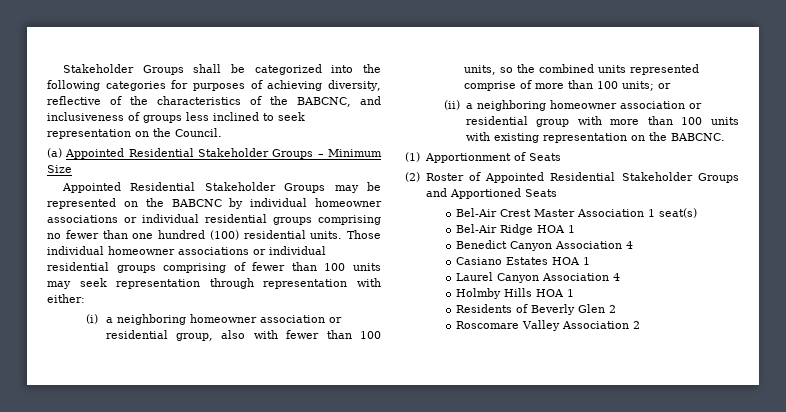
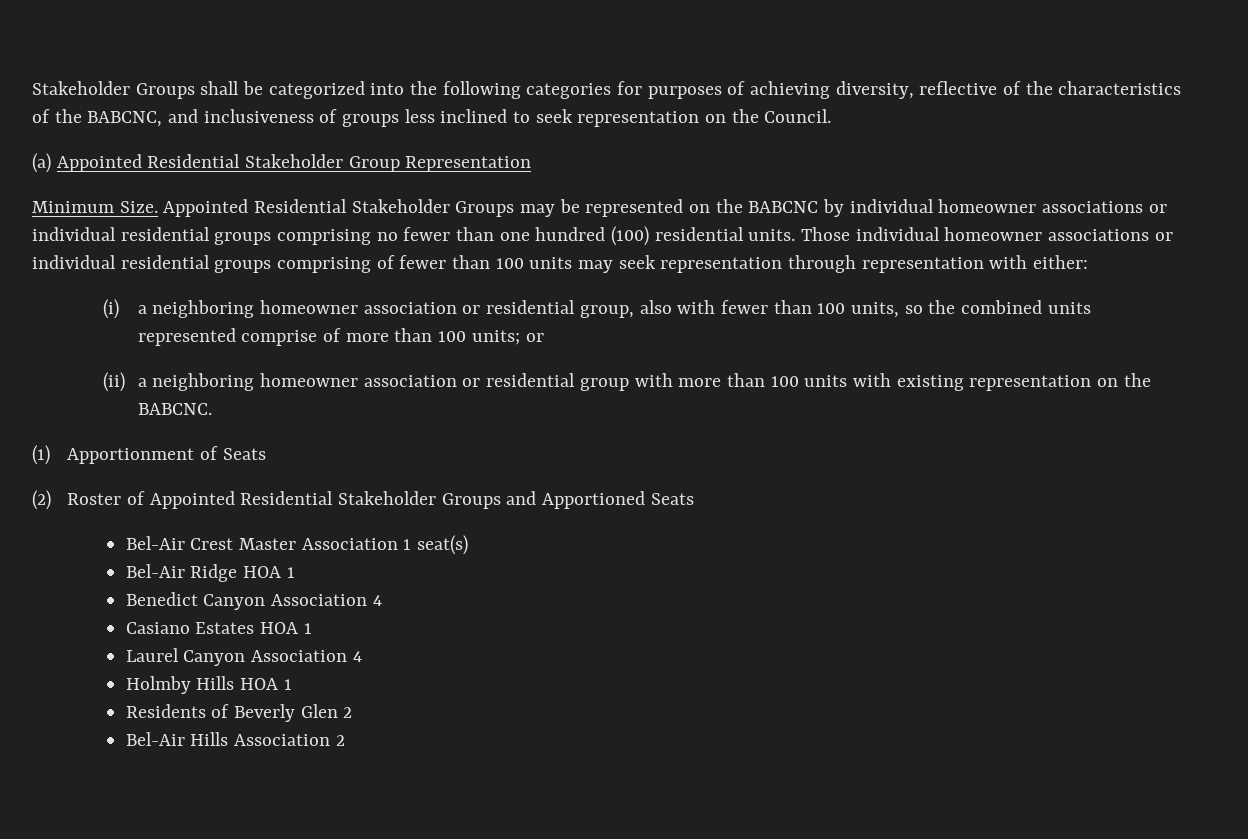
[272,149,382,159] [47,165,72,173] Groups – Minimum Size // -> [348,156,532,172] [32,201,158,213] Group Representation // Minimum Size.
[456,320,561,331] Roscomare Valley -> [125,732,229,746] Bel-Air Hills

